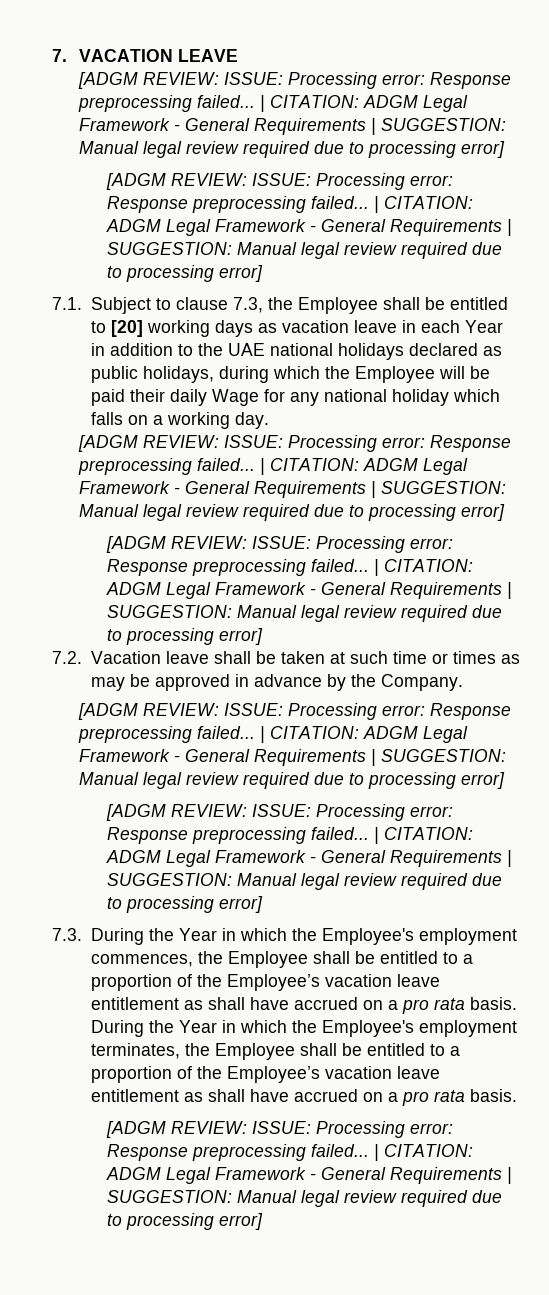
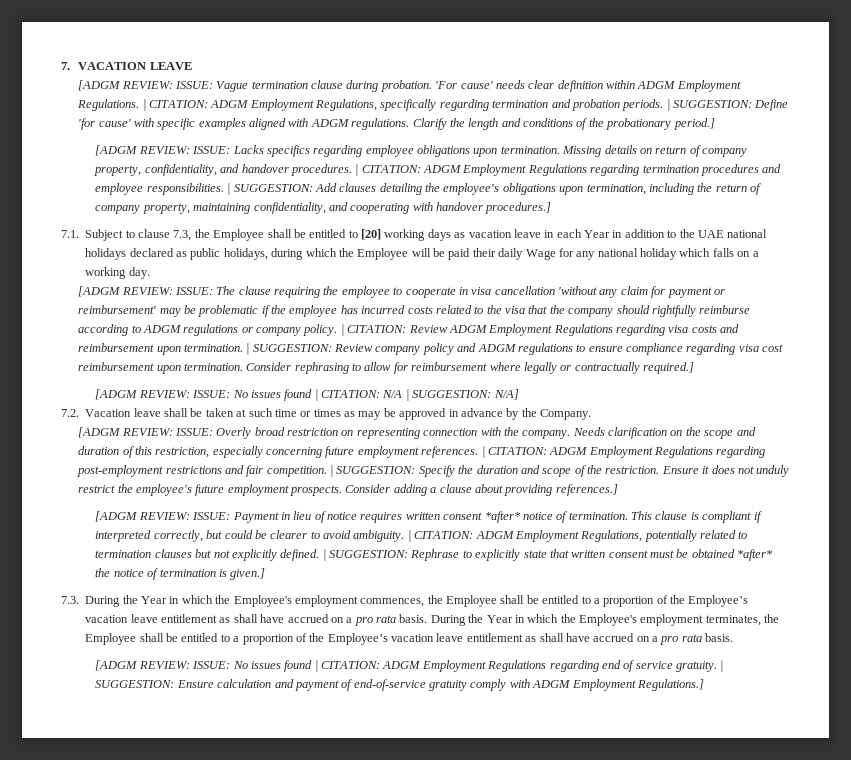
[288,72,512,89] [78,95,469,112] [79,118,507,135] [79,141,506,158] [105,173,453,190] [106,196,473,213] [105,219,512,236] [106,242,502,259] [106,265,263,282] Processing error: Response preprocessing failed... | CITATION: ADGM Legal Framework - General Requirements | SUGGESTION: Manual legal review required due to processing error] // [ADGM REVIEW: ISSUE: Processing error: Response preprocessing failed... | CITATION: ADGM Legal Framework - General Requirements | SUGGESTION: Manual legal review required due to processing error] -> [216,80,741,92] [77,99,789,111] [78,118,715,130] [95,145,748,157] [94,164,782,176] [95,183,762,195] [95,202,552,214] Vague termination clause during probation. 'For cause' needs clear definition within ADGM Employment Regulations. | CITATION: ADGM Employment Regulations, specifically regarding termination and probation periods. | SUGGESTION: Define 'for cause' with specific examples aligned with ADGM regulations. Clarify the length and conditions of the probationary period.] // [ADGM REVIEW: ISSUE: Lacks specifics regarding employee obligations upon termination. Missing details on return of company property, confidentiality, and handover procedures. | CITATION: ADGM Employment Regulations regarding termination procedures and employee responsibilities. | SUGGESTION: Add clauses detailing the employee's obligations upon termination, including the return of company property, maintaining confidentiality, and cooperating with handover procedures.]
[288,435,512,452] [78,458,469,475] [79,481,507,498] [79,504,506,521] [105,536,453,553] [106,559,473,576] [105,582,512,599] [106,605,502,622] [106,628,263,645] Processing error: Response preprocessing failed... | CITATION: ADGM Legal Framework - General Requirements | SUGGESTION: Manual legal review required due to processing error] // [ADGM REVIEW: ISSUE: Processing error: Response preprocessing failed... | CITATION: ADGM Legal Framework - General Requirements | SUGGESTION: Manual legal review required due to processing error] -> [216,286,725,298] [78,305,751,317] [78,324,740,336] [78,343,784,355] [78,362,695,374] [95,389,519,401] The clause requiring the employee to cooperate in visa cancellation 'without any claim for payment or reimbursement' may be problematic if the employee has incurred costs related to the visa that the company should rightfully reimburse according to ADGM regulations or company policy. | CITATION: Review ADGM Employment Regulations regarding visa costs and reimbursement upon termination. | SUGGESTION: Review company policy and ADGM regulations to ensure compliance regarding visa cost reimbursement upon termination. Consider rephrasing to allow for reimbursement where legally or contractually required.] // [ADGM REVIEW: ISSUE: No issues found | CITATION: N/A | SUGGESTION: N/A]
[288,703,512,720] [78,726,469,743] [79,749,507,766] [79,772,506,789] [105,804,453,821] [106,827,473,844] [105,850,512,867] [106,873,502,890] [106,896,263,913] Processing error: Response preprocessing failed... | CITATION: ADGM Legal Framework - General Requirements | SUGGESTION: Manual legal review required due to processing error] // [ADGM REVIEW: ISSUE: Processing error: Response preprocessing failed... | CITATION: ADGM Legal Framework - General Requirements | SUGGESTION: Manual legal review required due to processing error] -> [216,427,756,439] [78,446,766,458] [77,465,790,477] [78,484,618,496] [95,511,762,523] [95,530,748,542] [95,549,774,561] [95,568,266,580] Overly broad restriction on representing connection with the company. Needs clarification on the scope and duration of this restriction, especially concerning future employment references. | CITATION: ADGM Employment Regulations regarding post-employment restrictions and fair competition. | SUGGESTION: Specify the duration and scope of the restriction. Ensure it does not unduly restrict the employee's future employment prospects. Consider adding a clause about providing references.] // [ADGM REVIEW: ISSUE: Payment in lieu of notice requires written consent *after* notice of termination. This clause is compliant if interpreted correctly, but could be clearer to avoid ambiguity. | CITATION: ADGM Employment Regulations, potentially related to termination clauses but not explicitly defined. | SUGGESTION: Rephrase to explicitly state that written consent must be obtained *after* the notice of termination is given.]
[315,1121,453,1138] [106,1144,473,1161] [105,1167,512,1184] [106,1190,502,1207] [106,1213,263,1230] Processing error: Response preprocessing failed... | CITATION: ADGM Legal Framework - General Requirements | SUGGESTION: Manual legal review required due to processing error] -> [232,660,724,672] [95,679,704,691] No issues found | CITATION: ADGM Employment Regulations regarding end of service gratuity. | SUGGESTION: Ensure calculation and payment of end-of-service gratuity comply with ADGM Employment Regulations.]

